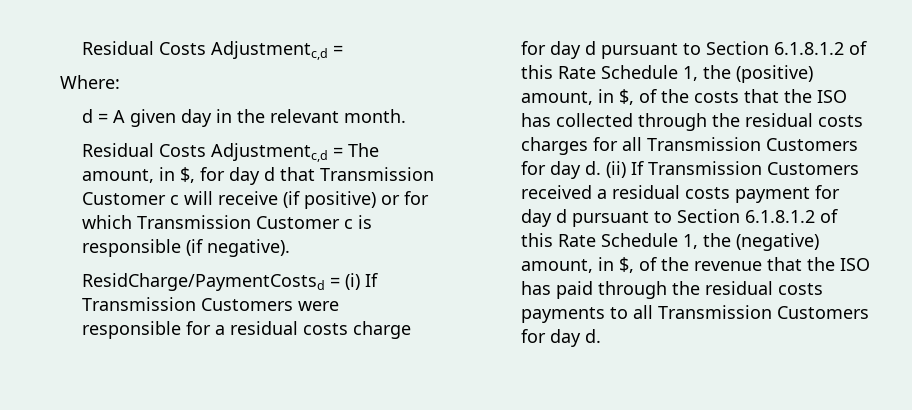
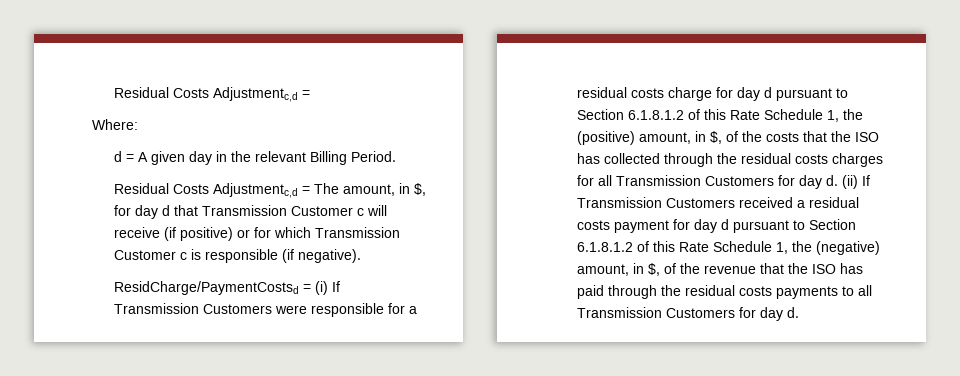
[344,109,407,123] month. -> [310,151,397,165] Billing Period.

